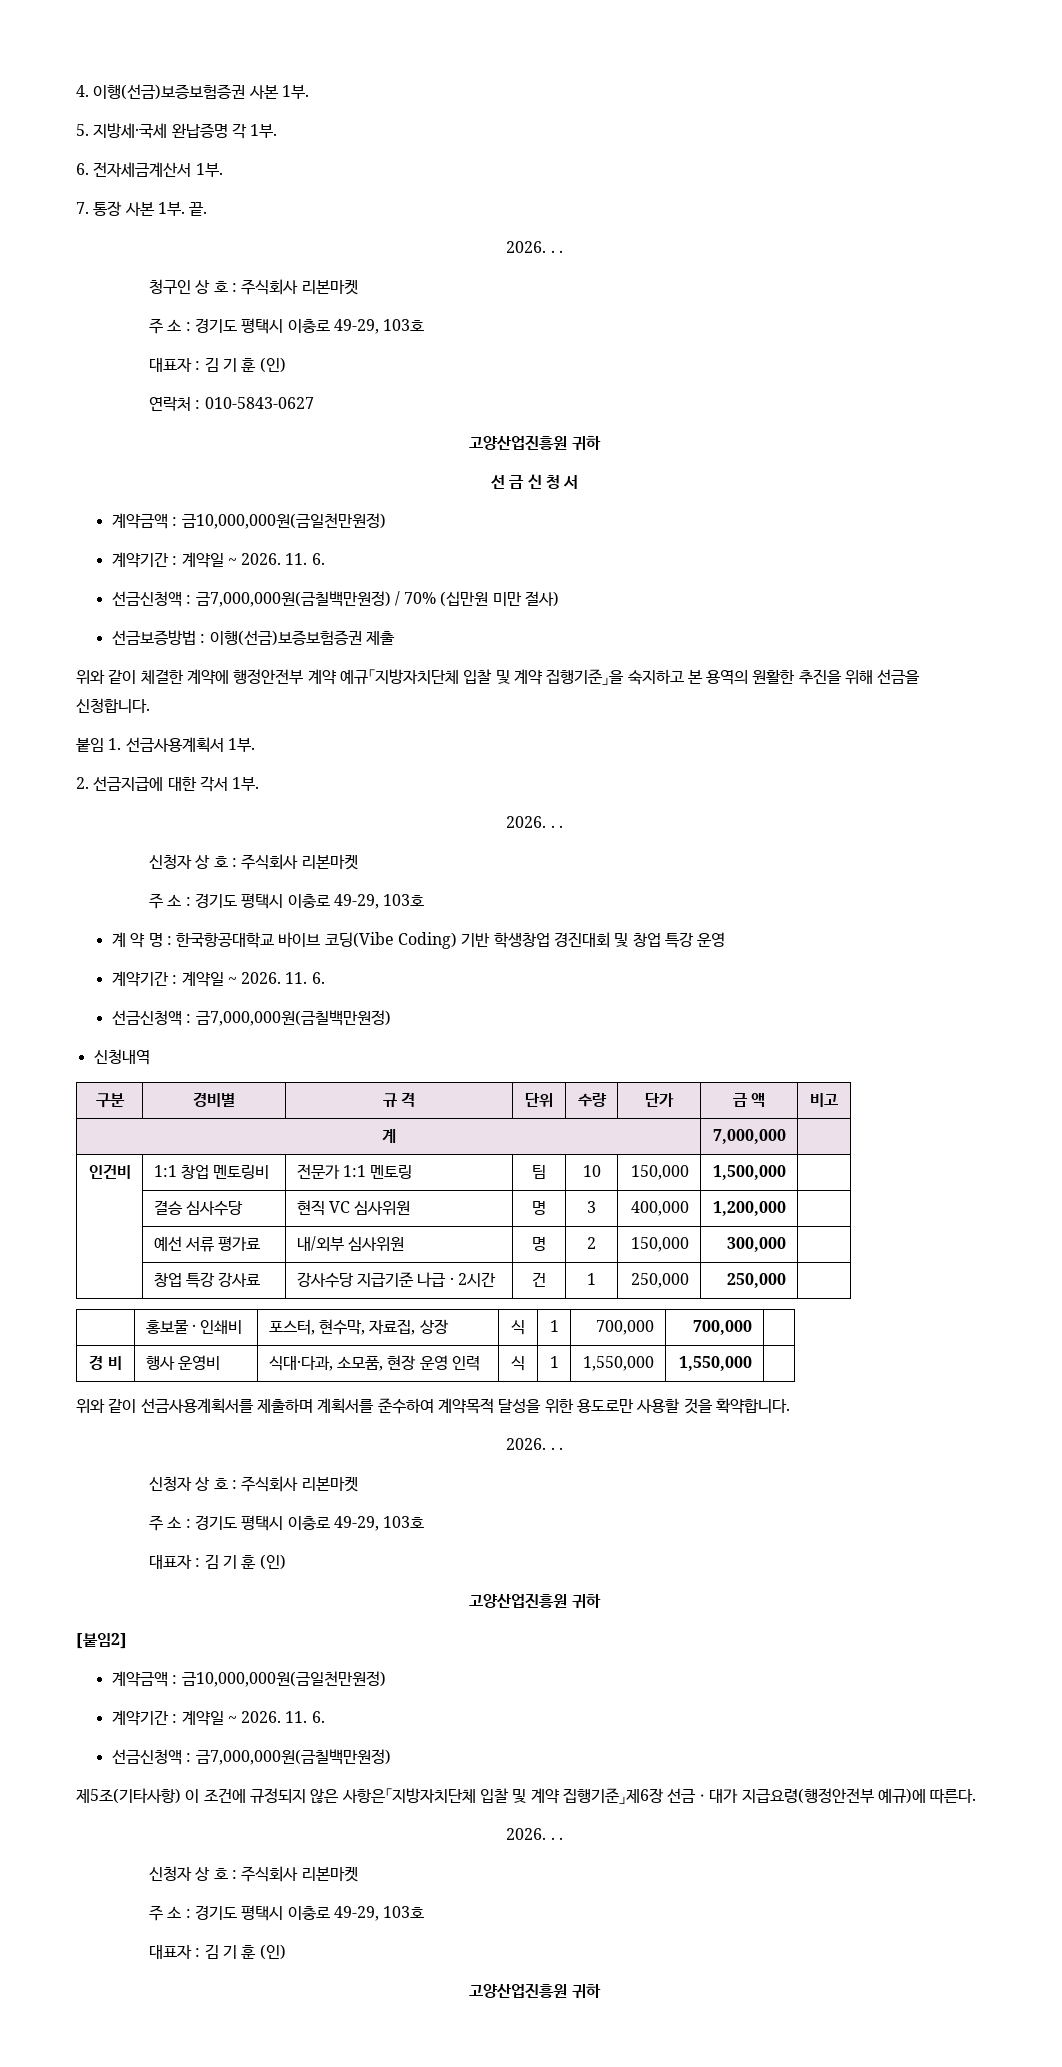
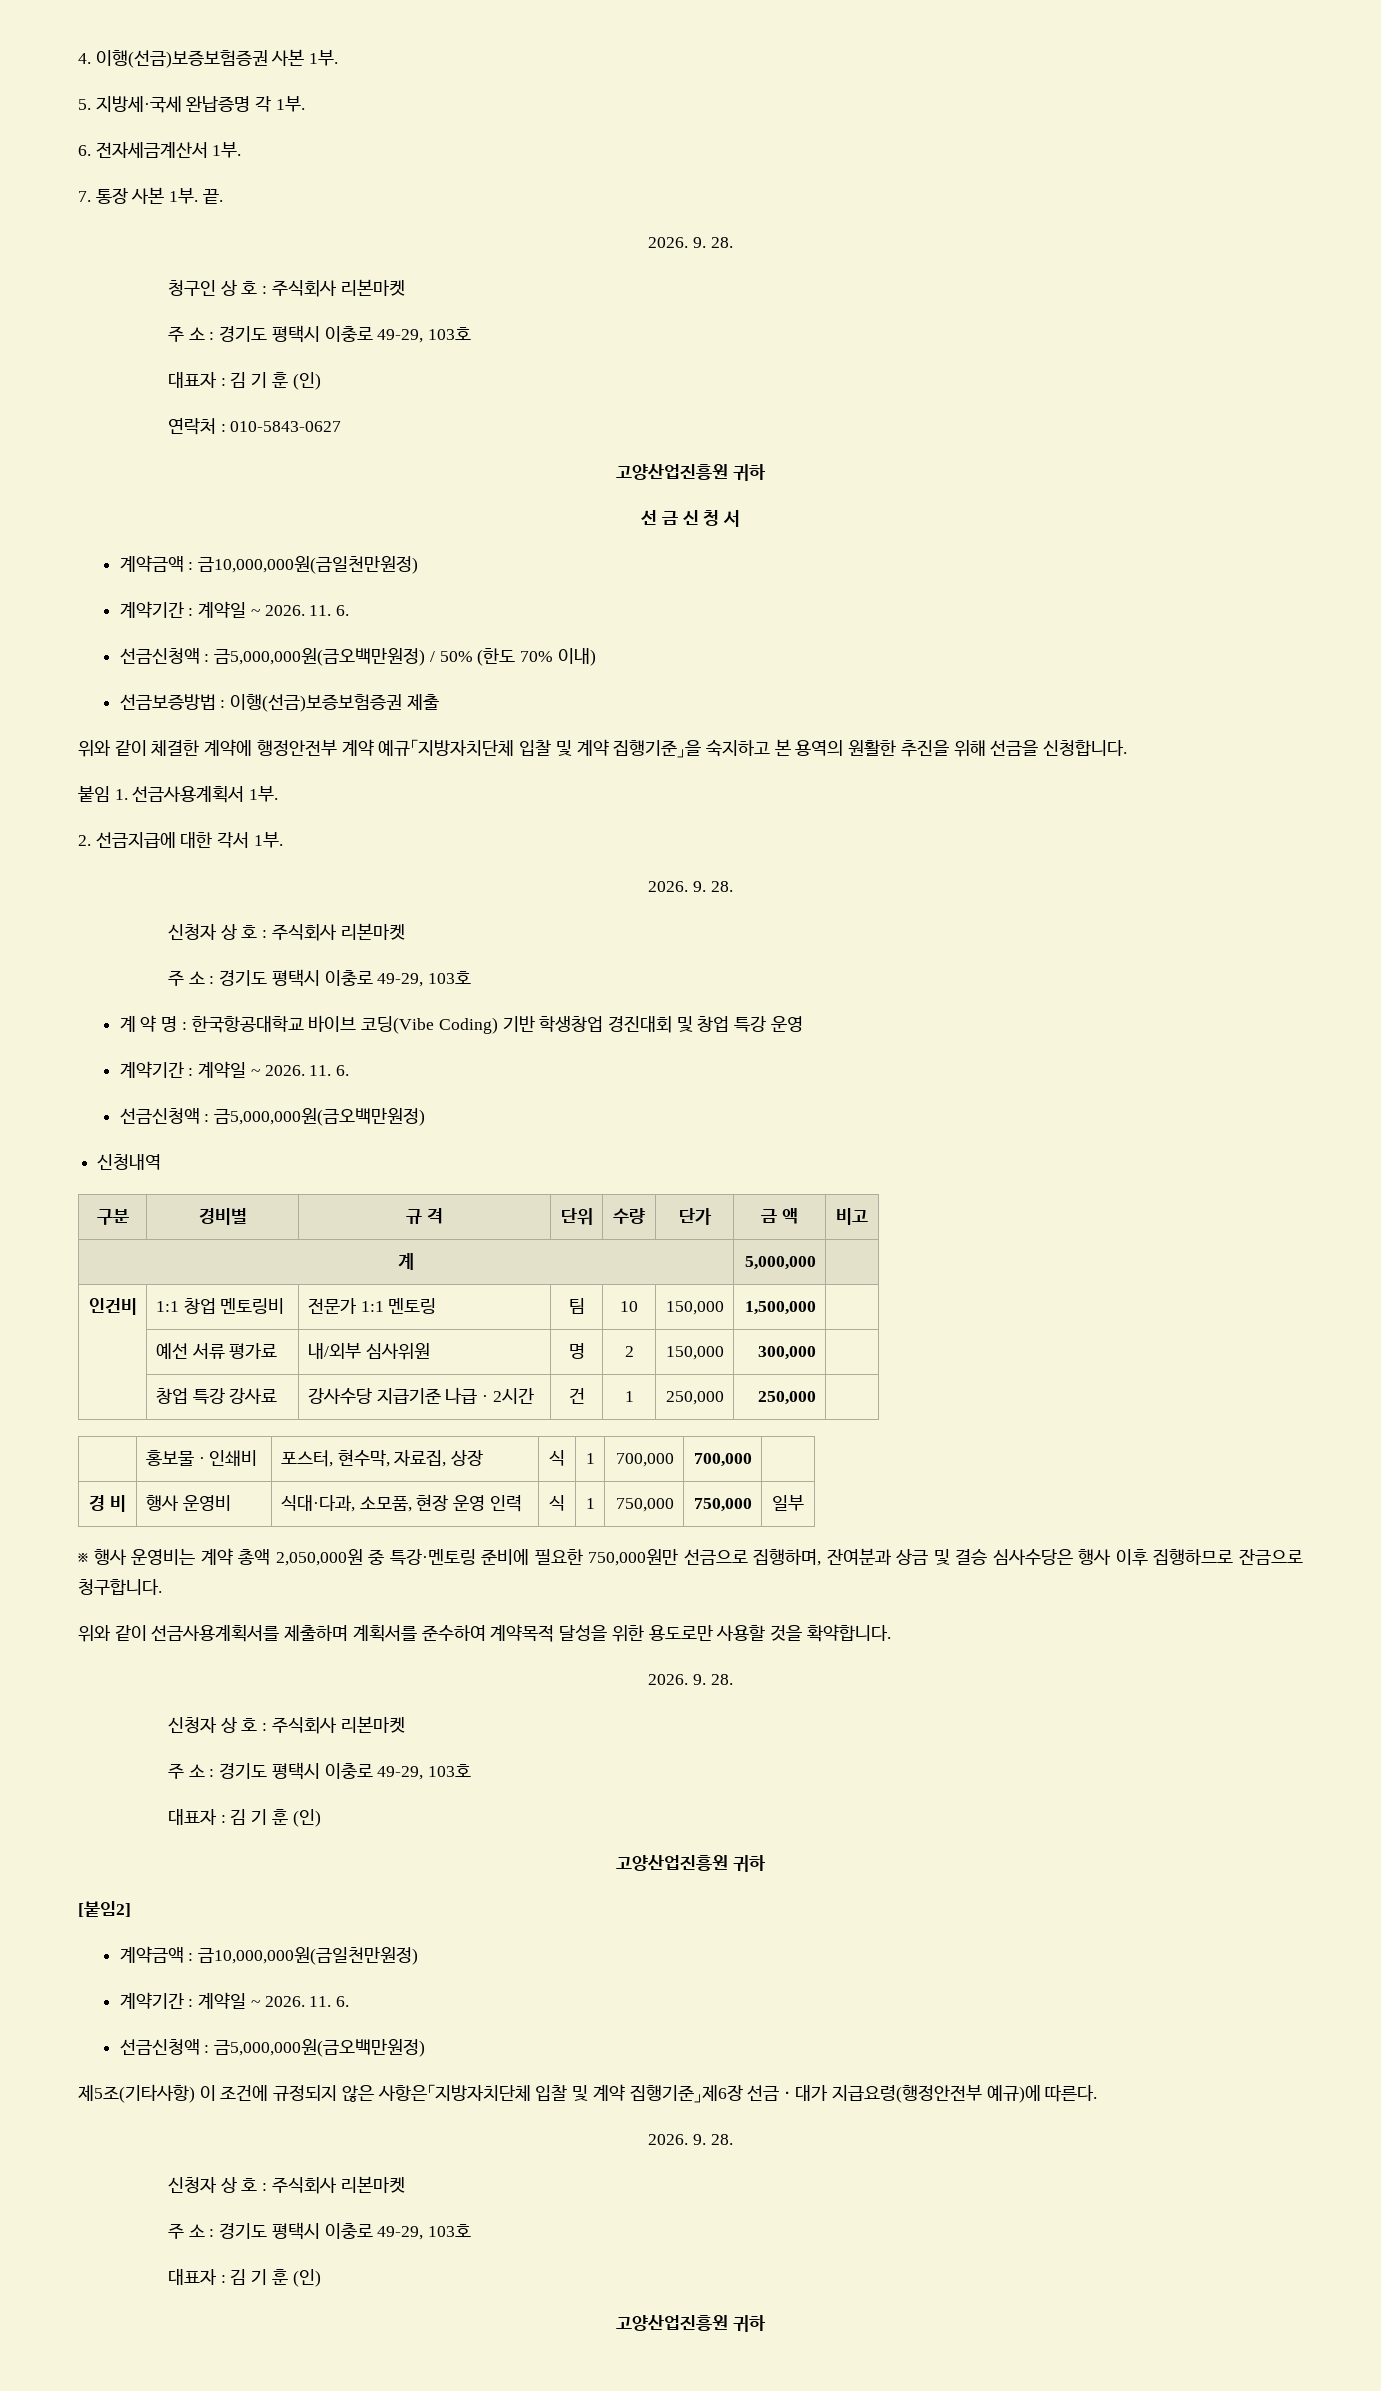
[550,250,563,253] . . -> [693,237,733,248] 9. 28.
[195,591,560,607] 금7,000,000원(금칠백만원정) / 70% (십만원 미만 절사) -> [214,648,596,666] 금5,000,000원(금오백만원정) / 50% (한도 70% 이내)
[550,825,563,828] . . -> [693,881,733,892] 9. 28.
[195,1010,391,1026] 금7,000,000원(금칠백만원정) -> [214,1108,426,1126] 금5,000,000원(금오백만원정)
[713,1129,787,1144] 7,000,000 -> [745,1256,817,1270] 5,000,000
[153,1200,244,1216] [296,1200,411,1216] [532,1201,546,1215] [587,1201,596,1213] [631,1201,690,1216] [713,1201,787,1216] // | 결승 심사수당 | 현직 VC 심사위원 | 명 | 3 | 400,000 | 1,200,000 | -> (817, 1308) none
[583,1356,655,1371] [679,1356,753,1371] 1,550,000 | 1,550,000 | -> [616,1498,675,1512] [694,1498,753,1512] [772,1495,804,1511] [78,1548,1304,1566] [78,1579,162,1595] 750,000 | 750,000 | 일부 // ※ 행사 운영비는 계약 총액 2,050,000원 중 특강·멘토링 준비에 필요한 750,000원만 선금으로 집행하며, 잔여분과 상금 및 결승 심사수당은 행사 이후 집행하므로 잔금으로 청구합니다.
[550,1447,563,1450] . . -> [693,1674,733,1685] 9. 28.
[195,1749,391,1765] 금7,000,000원(금칠백만원정) -> [214,2039,426,2057] 금5,000,000원(금오백만원정)
[550,1837,563,1840] . . -> [693,2134,733,2145] 9. 28.

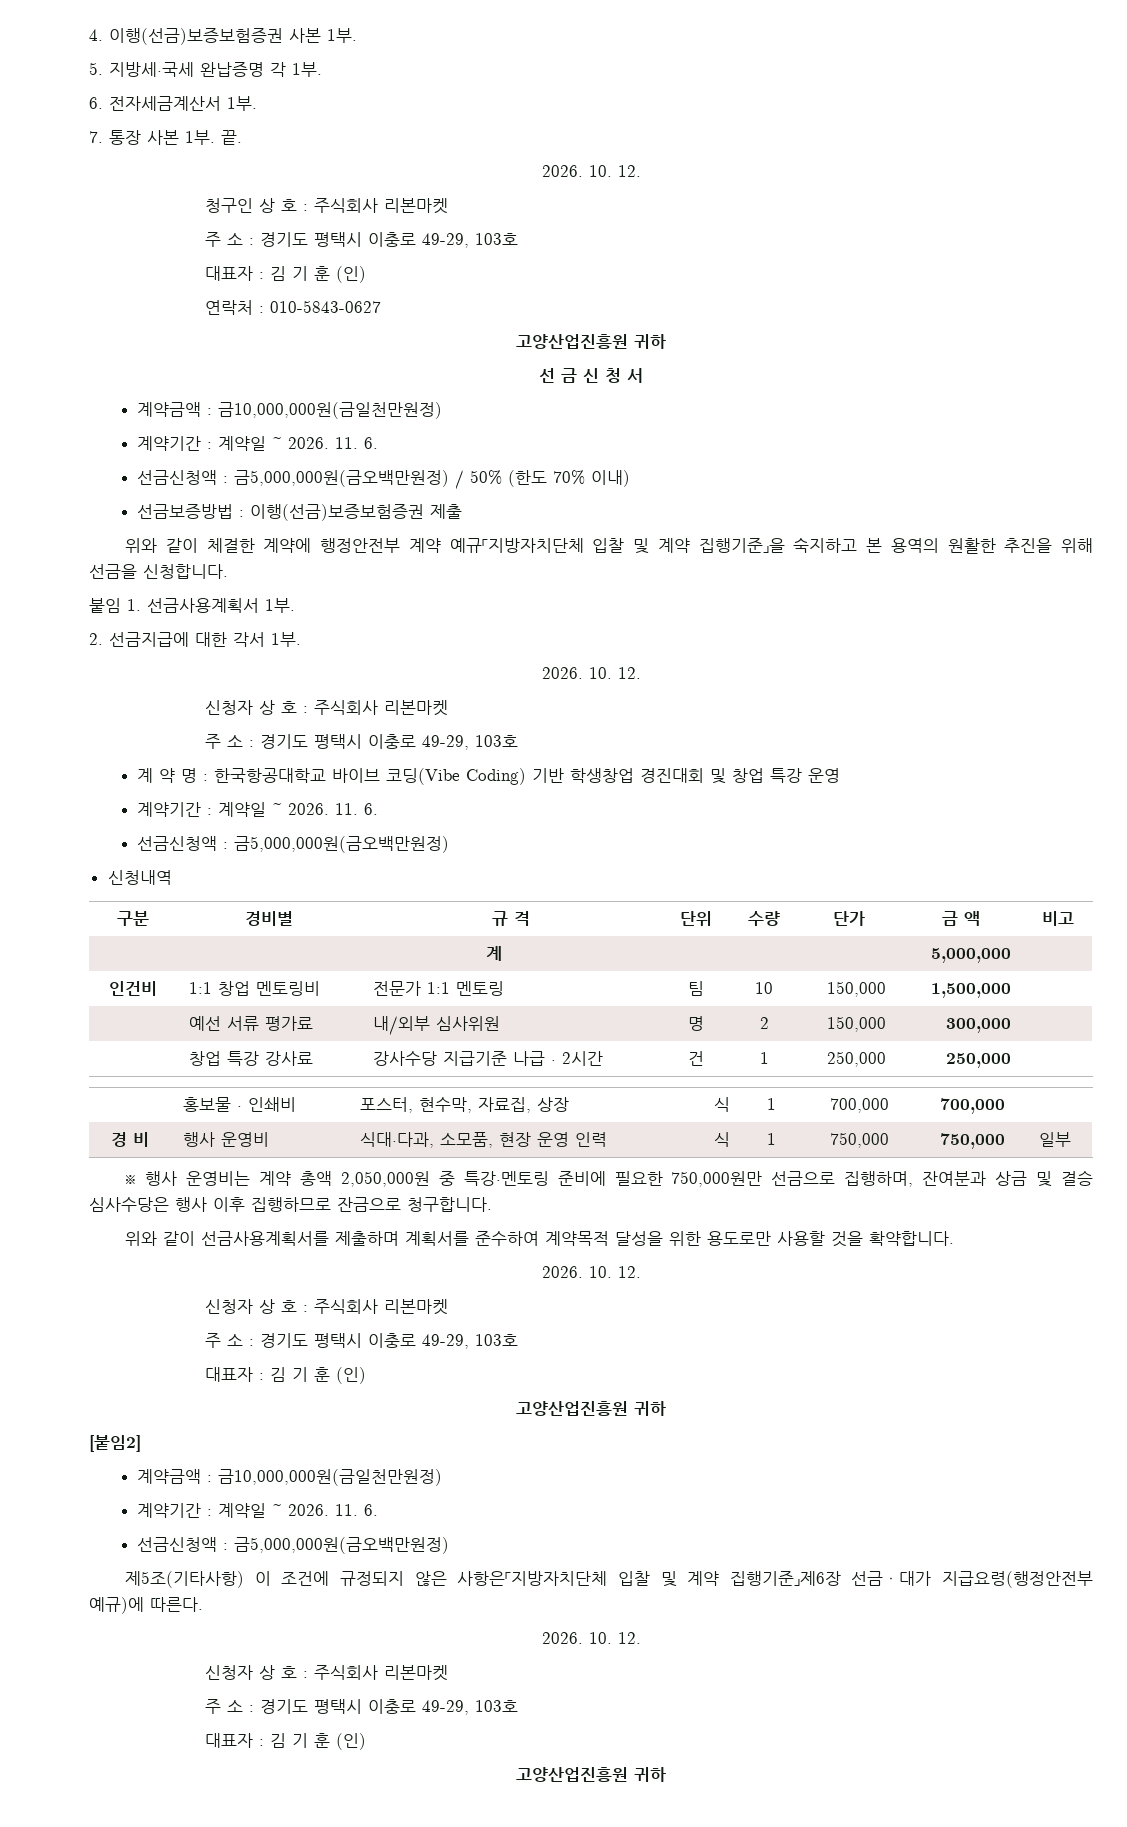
[693,237,733,248] 9. 28. -> [588,165,641,177] 10. 12.
[693,881,733,892] 9. 28. -> [588,667,641,679] 10. 12.
[693,1674,733,1685] 9. 28. -> [588,1266,641,1278] 10. 12.
[693,2134,733,2145] 9. 28. -> [588,1632,641,1644] 10. 12.

